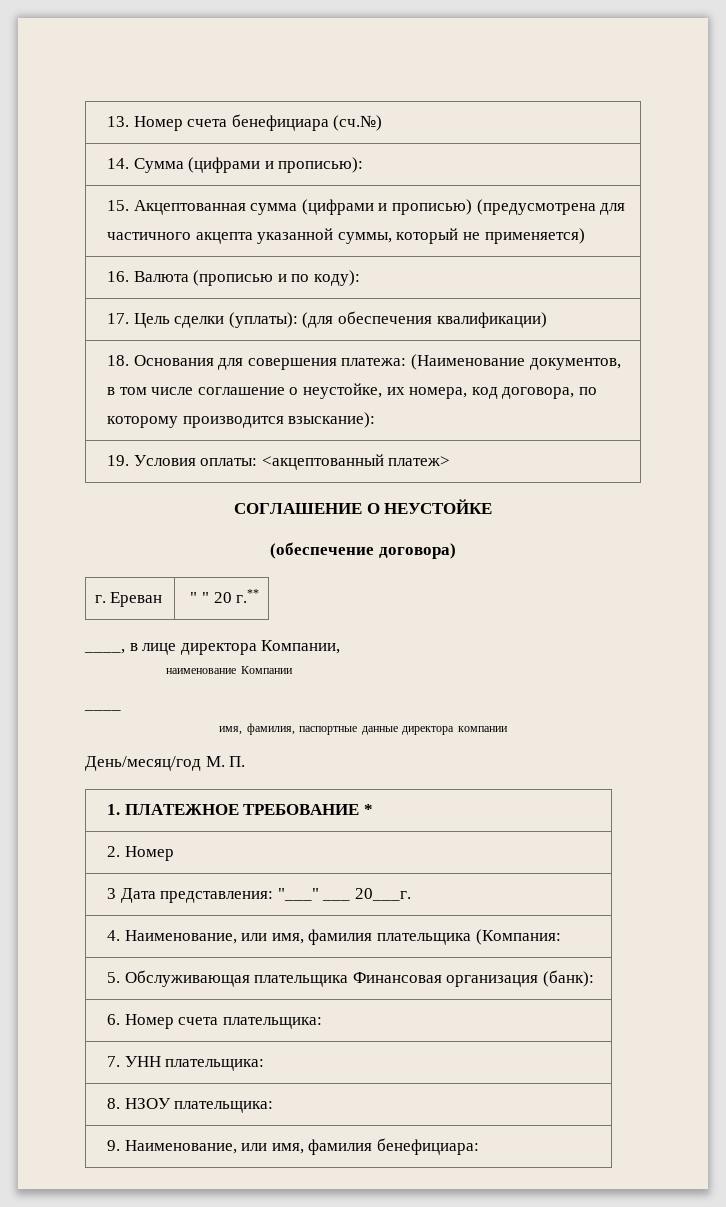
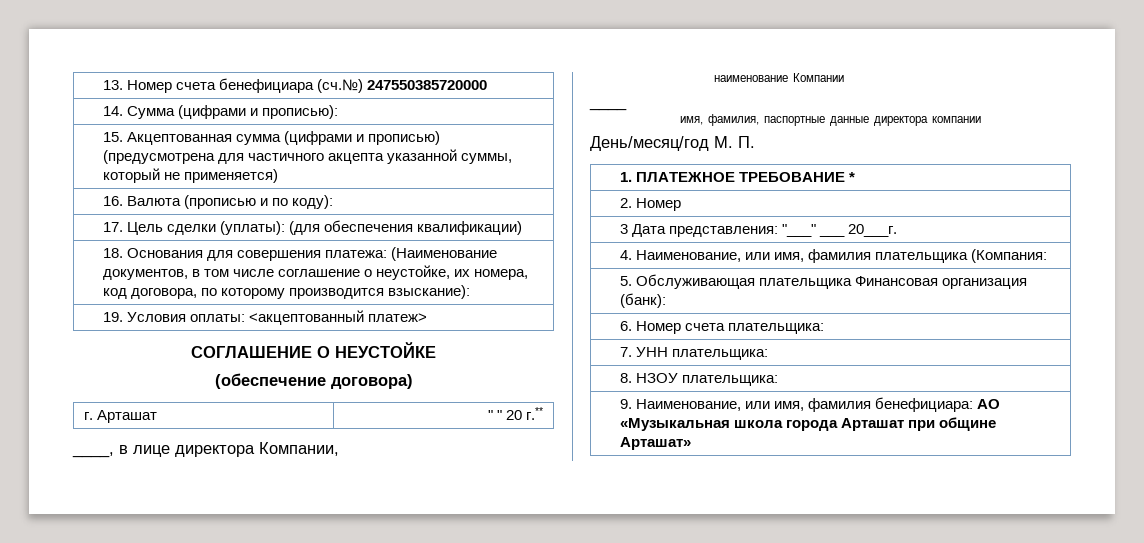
(383, 123) none -> [366,80,487,90] 247550385720000
[110,592,163,607] Ереван -> [97,410,158,423] Арташат
(479, 1146) none -> [976,399,1000,409] [619,417,996,431] [619,437,691,450] АО «Музыкальная школа города Арташат при общине Арташат»

